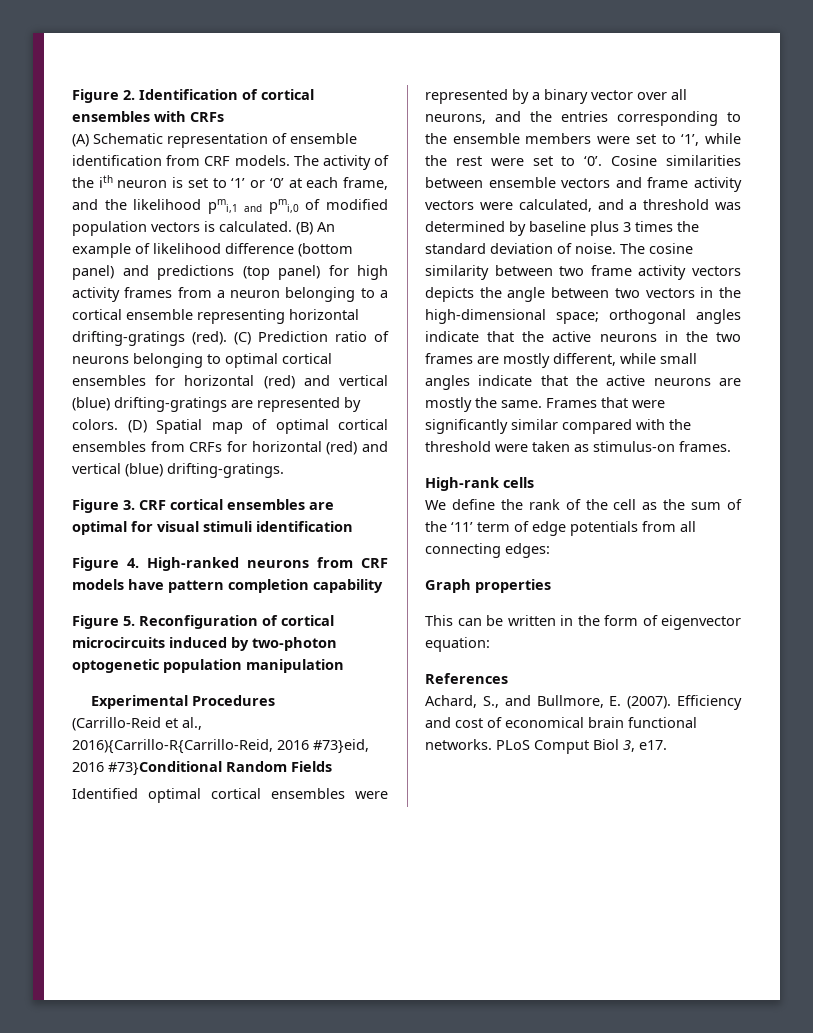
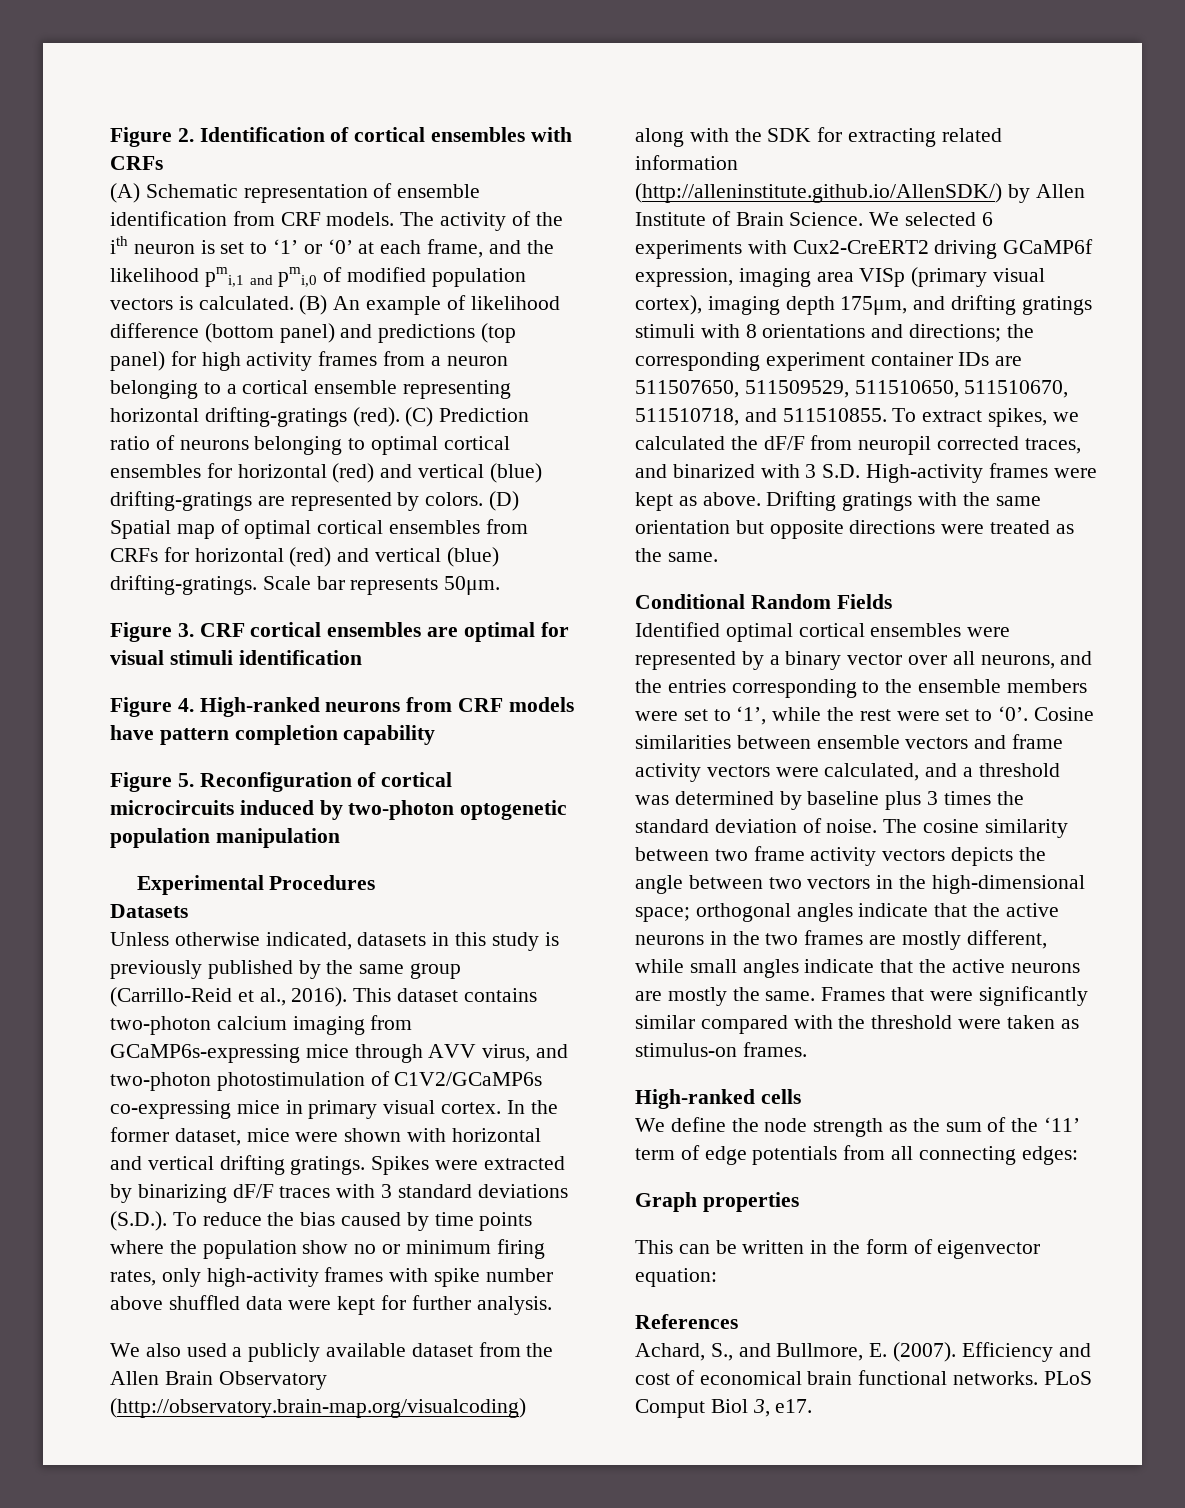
(284, 470) none -> [262,576,501,595] Scale bar represents 50μm.
[72,717,202,731] [72,739,369,754] [72,761,222,776] (Carrillo-Reid et al., 2016){Carrillo-R{Carrillo-Reid, 2016 #73}eid, 2016 #73}Conditional -> [110,904,188,918] [110,932,559,951] [110,960,462,979] [110,987,537,1007] [110,1015,413,1035] [110,1044,569,1063] [110,1071,543,1091] [110,1100,558,1119] [110,1127,541,1146] [110,1155,565,1175] [110,1184,568,1203] [110,1211,533,1231] [110,1239,545,1259] [110,1267,553,1287] [110,1295,552,1315] [110,1342,554,1362] [110,1371,327,1390] [110,1398,526,1418] [635,127,1002,147] [635,155,738,170] [635,183,1085,203] [635,211,993,226] [635,239,1094,259] [635,267,1046,287] [635,295,1092,315] [635,324,1034,342] [635,352,1023,371] [635,380,1069,398] [635,408,1079,427] [635,435,1081,455] [635,463,1097,483] [635,491,1041,511] [635,520,1074,539] [635,548,718,562] [635,594,745,609] Datasets // Unless otherwise indicated, datasets in this study is previously published by the same group (Carrillo-Reid et al., 2016). This dataset contains two-photon calcium imaging from GCaMP6s-expressing mice through AVV virus, and two-photon photostimulation of C1V2/GCaMP6s co-expressing mice in primary visual cortex. In the former dataset, mice were shown with horizontal and vertical drifting gratings. Spikes were extracted by binarizing dF/F traces with 3 standard deviations (S.D.). To reduce the bias caused by time points where the population show no or minimum firing rates, only high-activity frames with spike number above shuffled data were kept for further analysis. // We also used a publicly available dataset from the Allen Brain Observatory (http://observatory.brain-map.org/visualcoding) along with the SDK for extracting related information (http://alleninstitute.github.io/AllenSDK/) by Allen Institute of Brain Science. We selected 6 experiments with Cux2-CreERT2 driving GCaMP6f expression, imaging area VISp (primary visual cortex), imaging depth 175μm, and drifting gratings stimuli with 8 orientations and directions; the corresponding experiment container IDs are 511507650, 511509529, 511510650, 511510670, 511510718, and 511510855. To extract spikes, we calculated the dF/F from neuropil corrected traces, and binarized with 3 S.D. High-activity frames were kept as above. Drifting gratings with the same orientation but opposite directions were treated as the same. // Conditional
[425,477,499,491] High-rank -> [635,1089,755,1109] High-ranked
[528,499,637,510] rank of the cell -> [764,1118,884,1137] node strength

